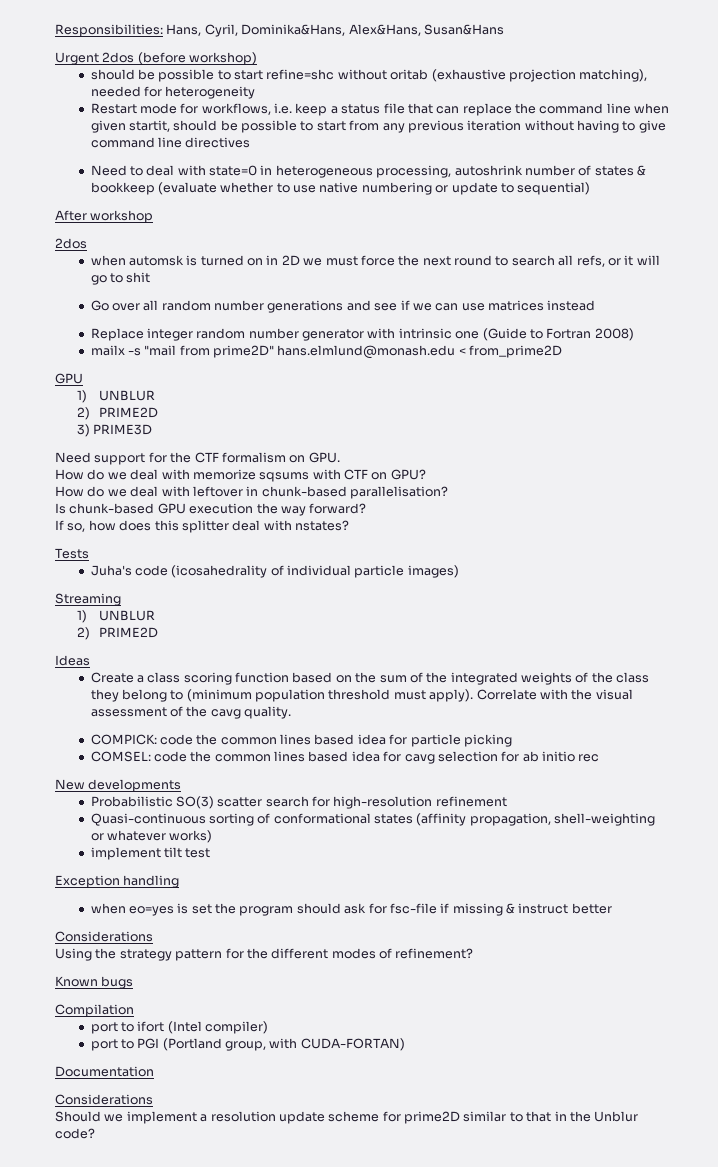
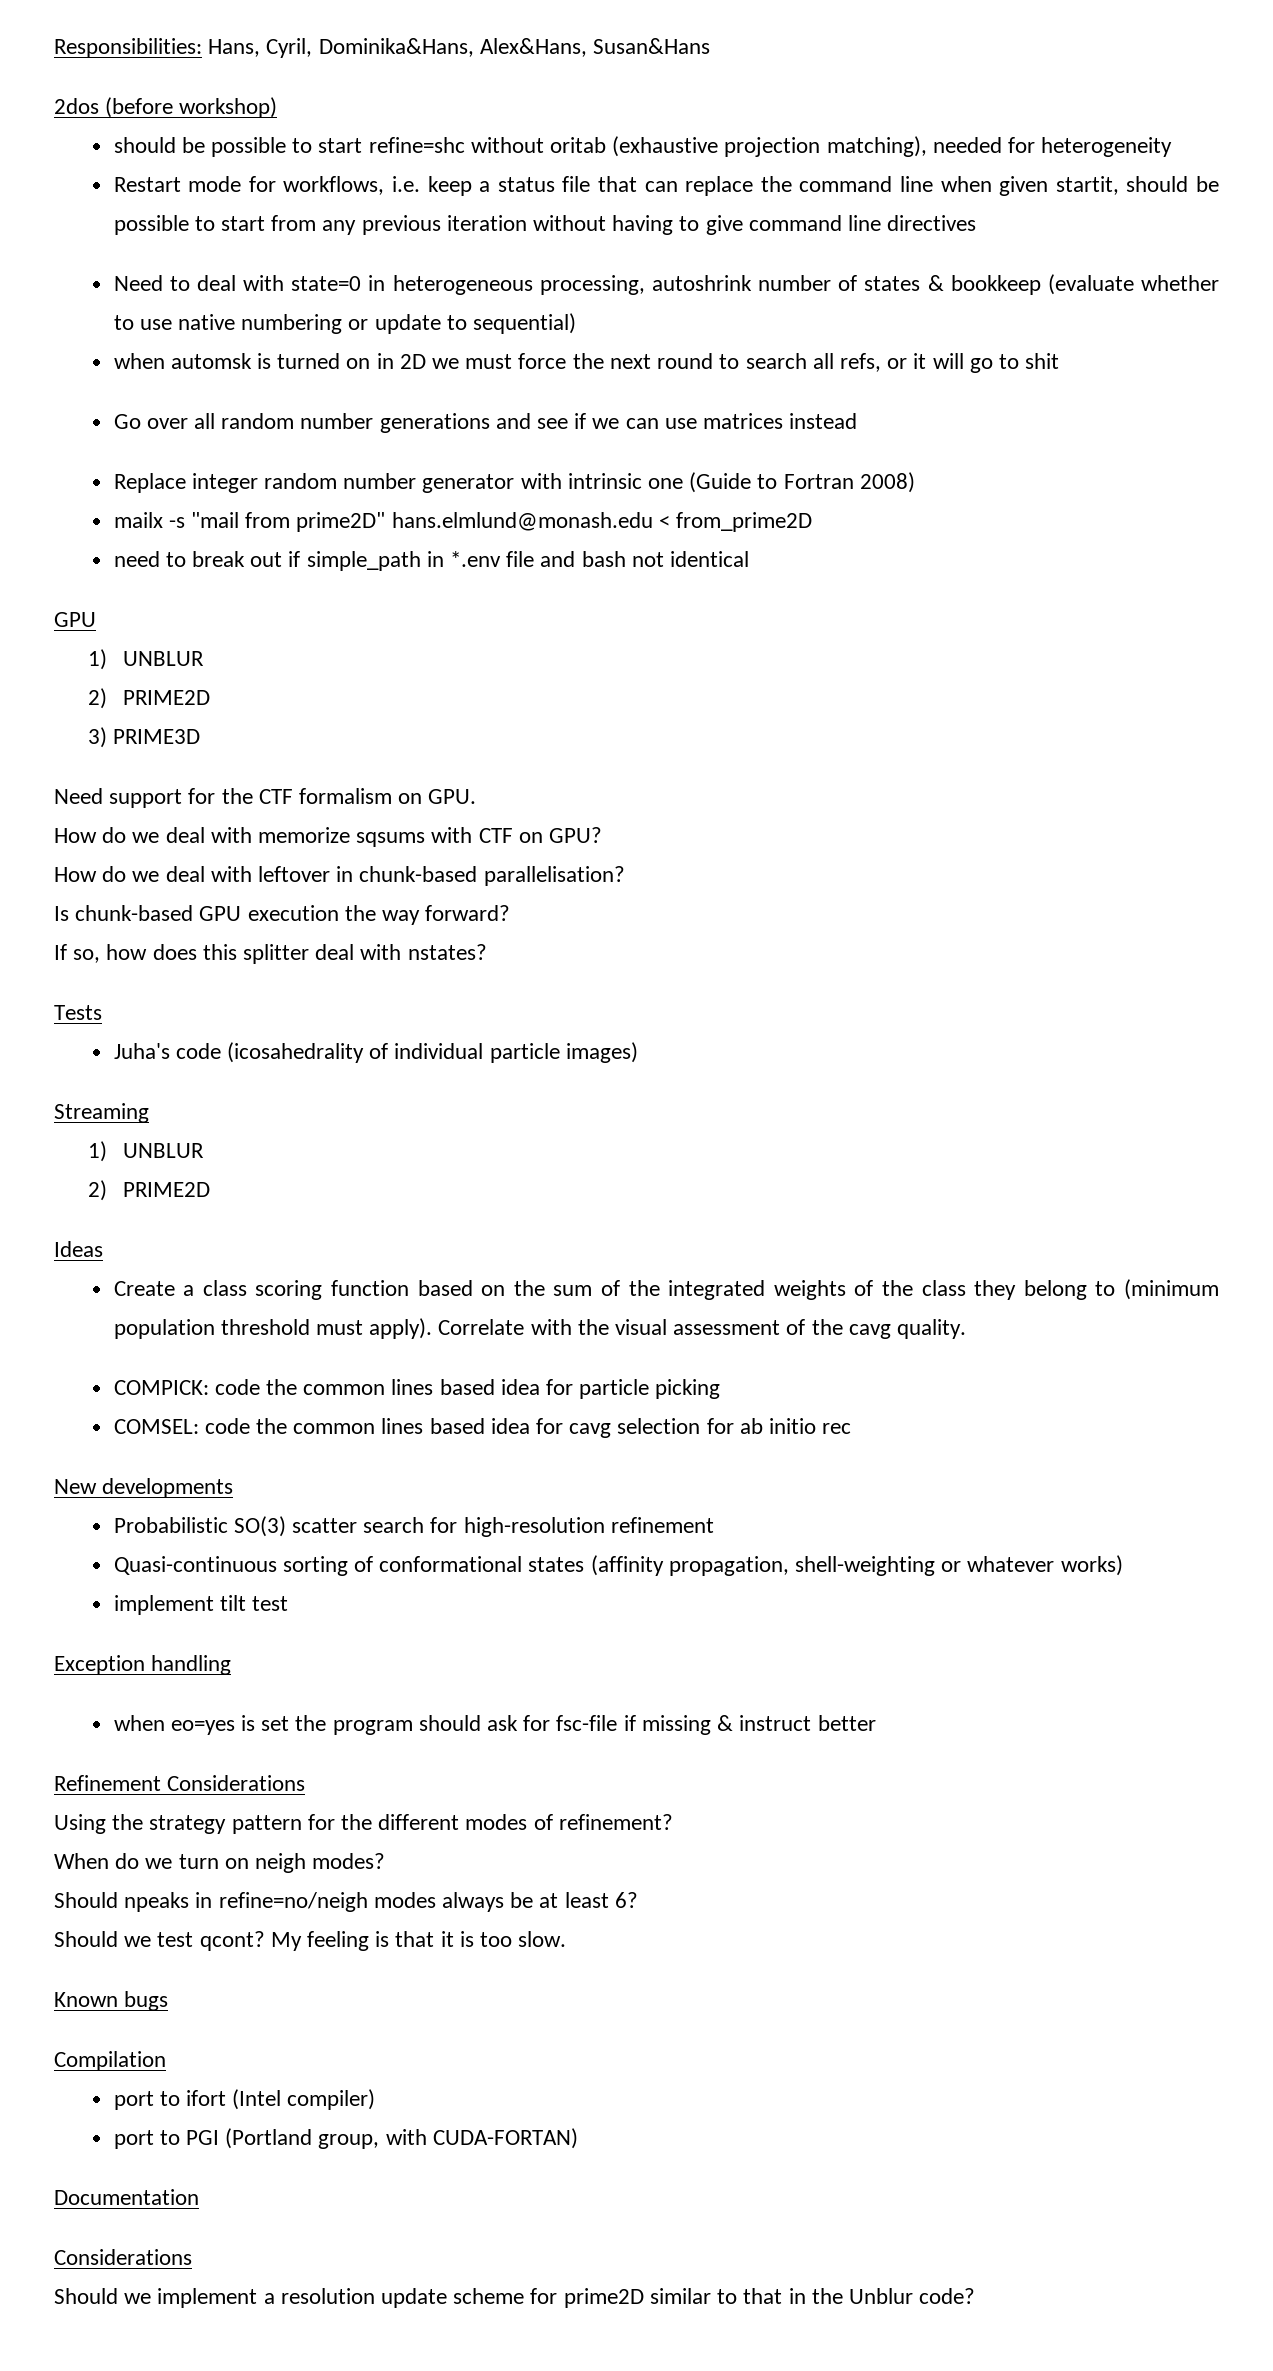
[55,52,99,65] Urgent -> (711, 46) none
[55,210,154,223] [55,238,87,249] // After workshop // 2dos -> (577, 323) none
(563, 351) none -> [113,551,750,571] // need to break out if simple_path in *.env file and bash not identical
(612, 908) none -> [54,1775,161,1791] Refinement
(474, 953) none -> [54,1853,386,1873] [54,1892,638,1912] [54,1931,567,1951] // When do we turn on neigh modes? // Should npeaks in refine=no/neigh modes always be at least 6? // Should we test qcont? My feeling is that it is too slow.

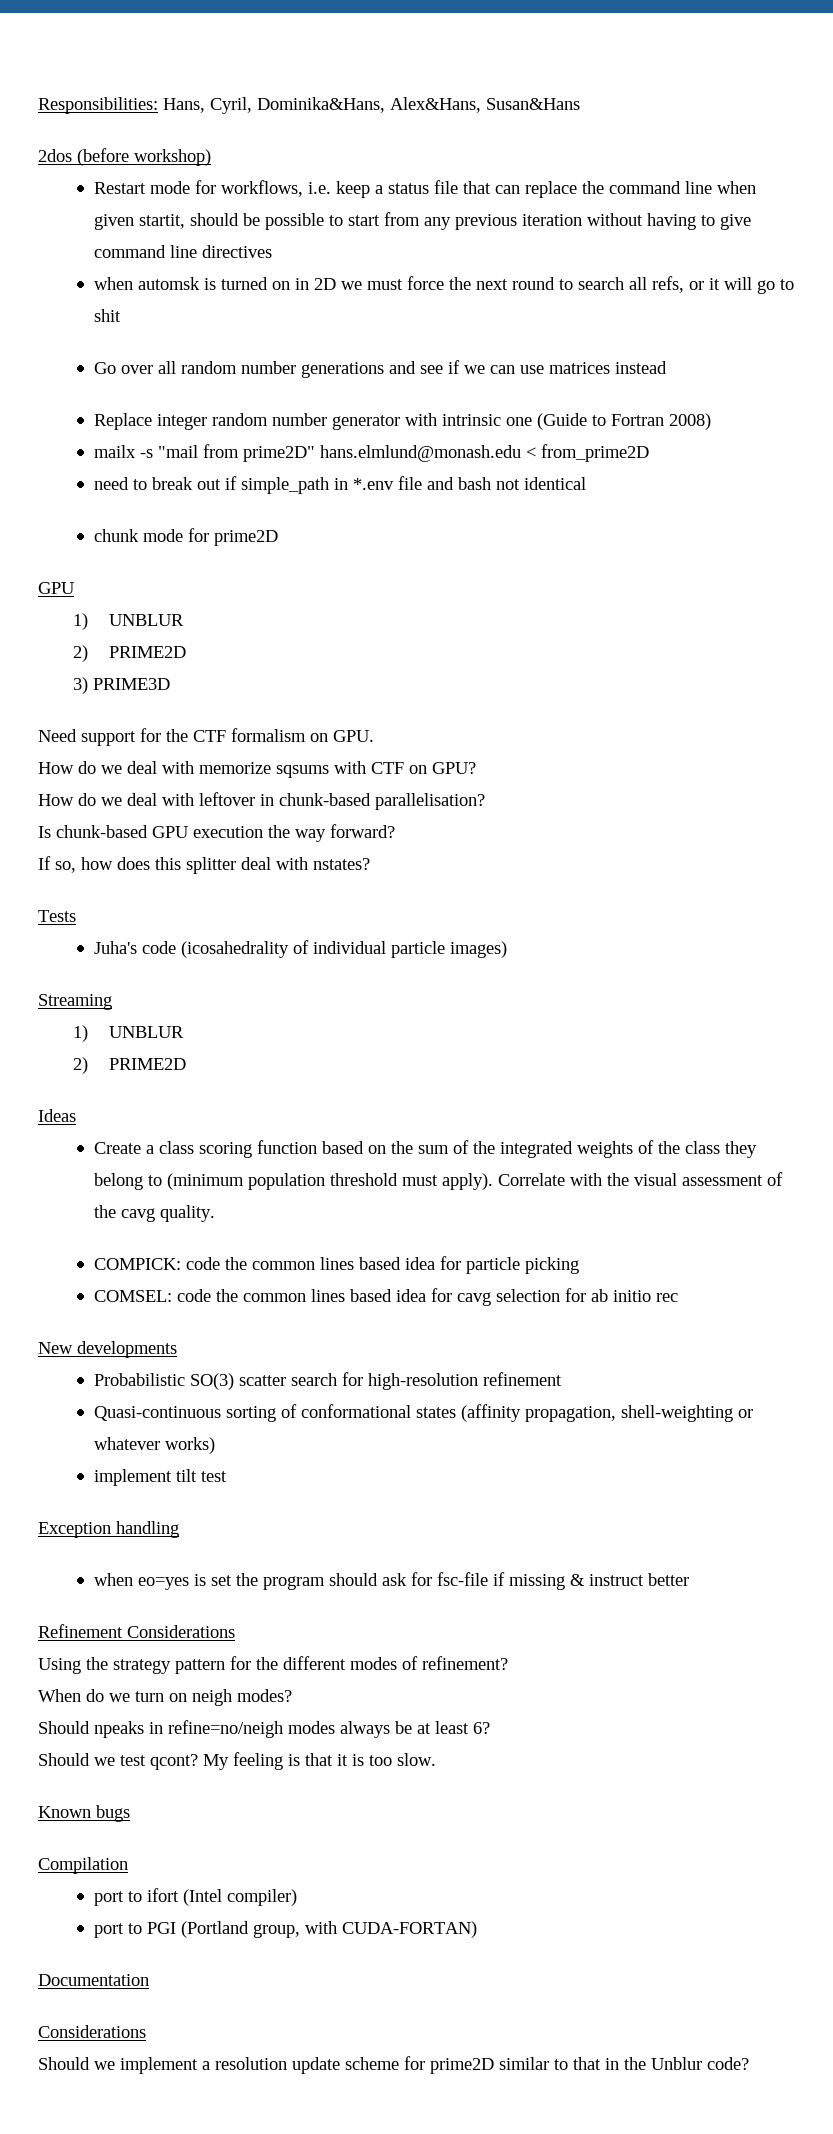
[113,136,1173,157] // should be possible to start refine=shc without oritab (exhaustive projection matching), needed for heterogeneity -> (211, 157) none
[113,274,1220,295] [113,313,577,334] // Need to deal with state=0 in heterogeneous processing, autoshrink number of states & bookkeep (evaluate whether to use native numbering or update to sequential) -> (272, 251) none
(750, 559) none -> [93,528,278,546] // chunk mode for prime2D

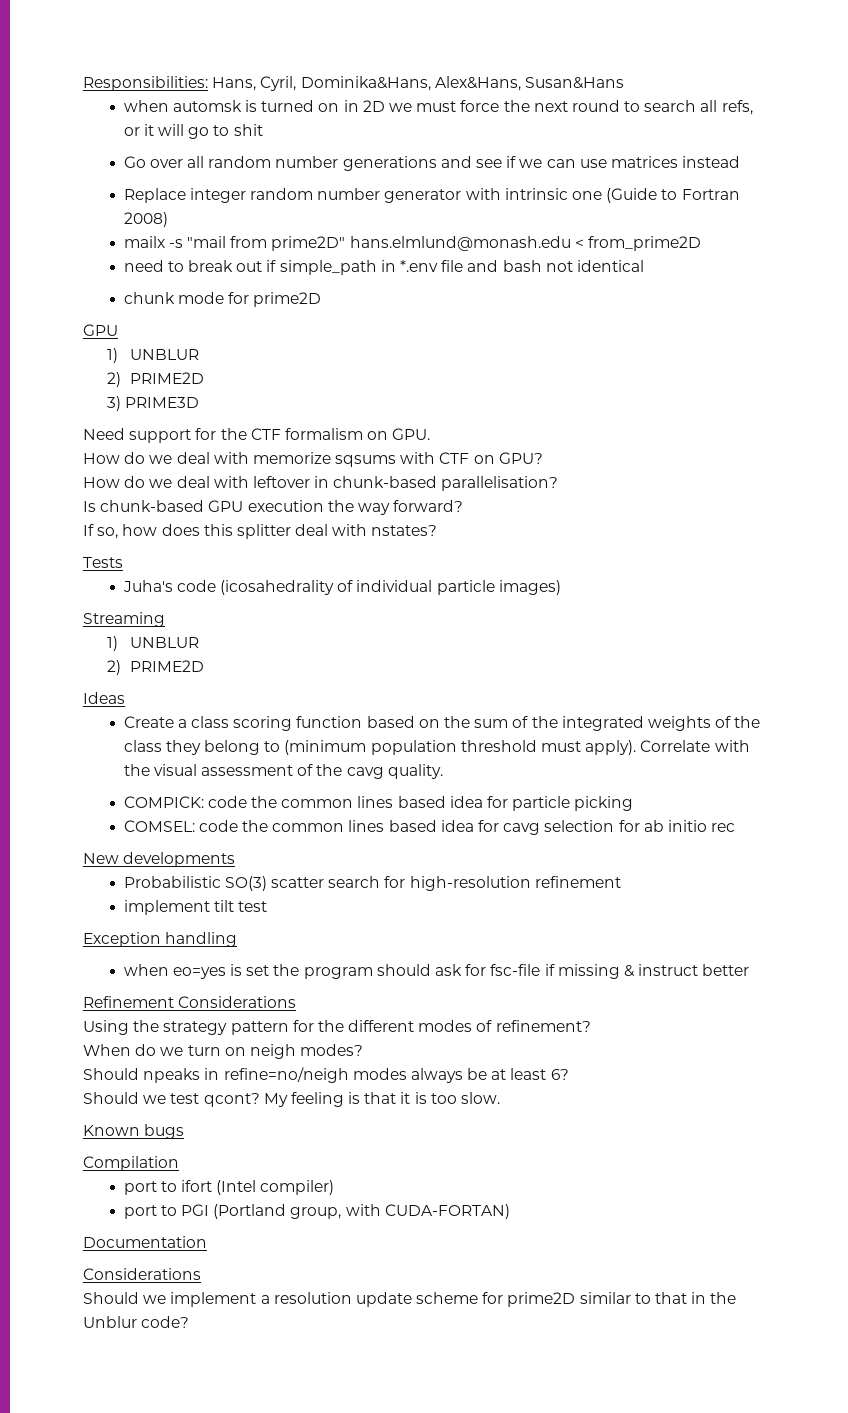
[38,148,211,166] [93,180,756,198] [93,212,751,230] [93,245,272,258] // 2dos (before workshop) // Restart mode for workflows, i.e. keep a status file that can replace the command line when given startit, should be possible to start from any previous iteration without having to give command line directives -> (624, 83) none
[93,1404,753,1422] [93,1437,215,1454] // Quasi-continuous sorting of conformational states (affinity propagation, shell-weighting or whatever works) -> (621, 882) none

